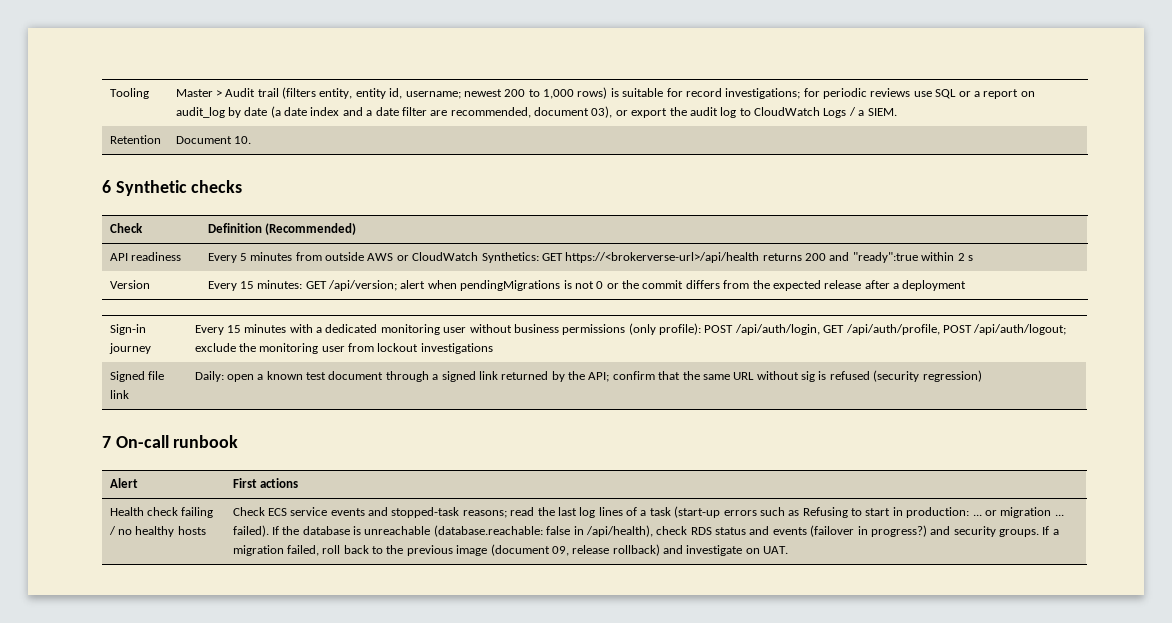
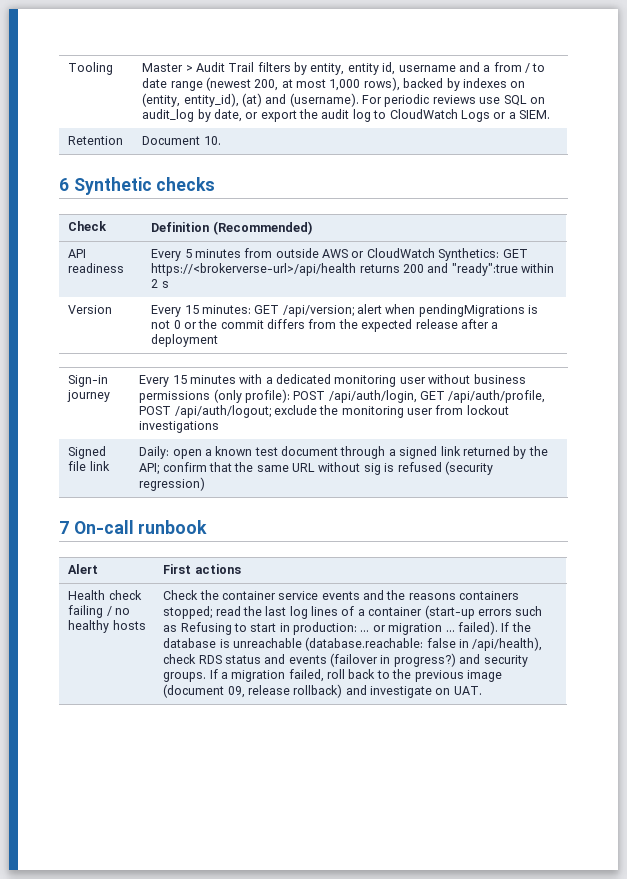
[257,87,1035,99] [175,106,613,118] trail (filters entity, entity id, username; newest 200 to 1,000 rows) is suitable for record investigations; for periodic reviews use SQL or a report on audit_log by date (a date index and a date filter are recommended, document 03), -> [228,62,546,75] [142,77,526,91] [142,93,545,107] [142,109,242,122] Trail filters by entity, entity id, username and a from / to date range (newest 200, at most 1,000 rows), backed by indexes on (entity, entity_id), (at) and (username). For periodic reviews use SQL on audit_log by date,
[848,107,856,116] / -> [493,112,507,119] or
[267,508,287,516] ECS -> [199,590,276,600] the container
[391,507,507,518] stopped-task reasons; -> [386,590,520,600] [163,606,213,619] the reasons containers stopped;
[649,507,671,516] task -> [368,607,423,616] container

